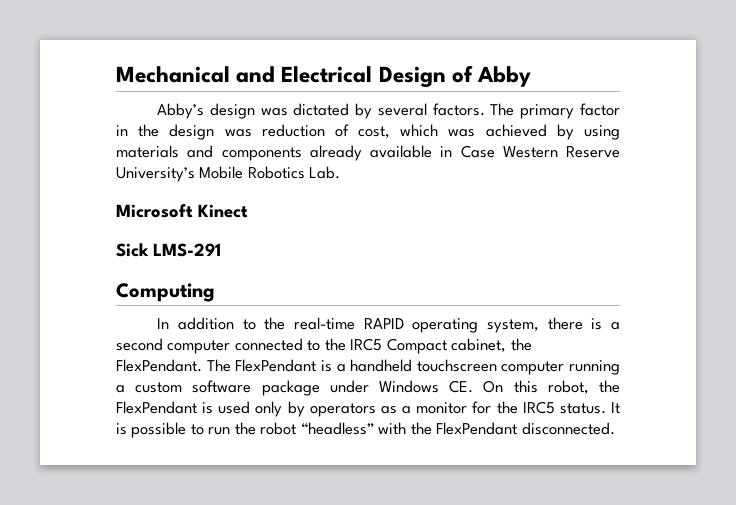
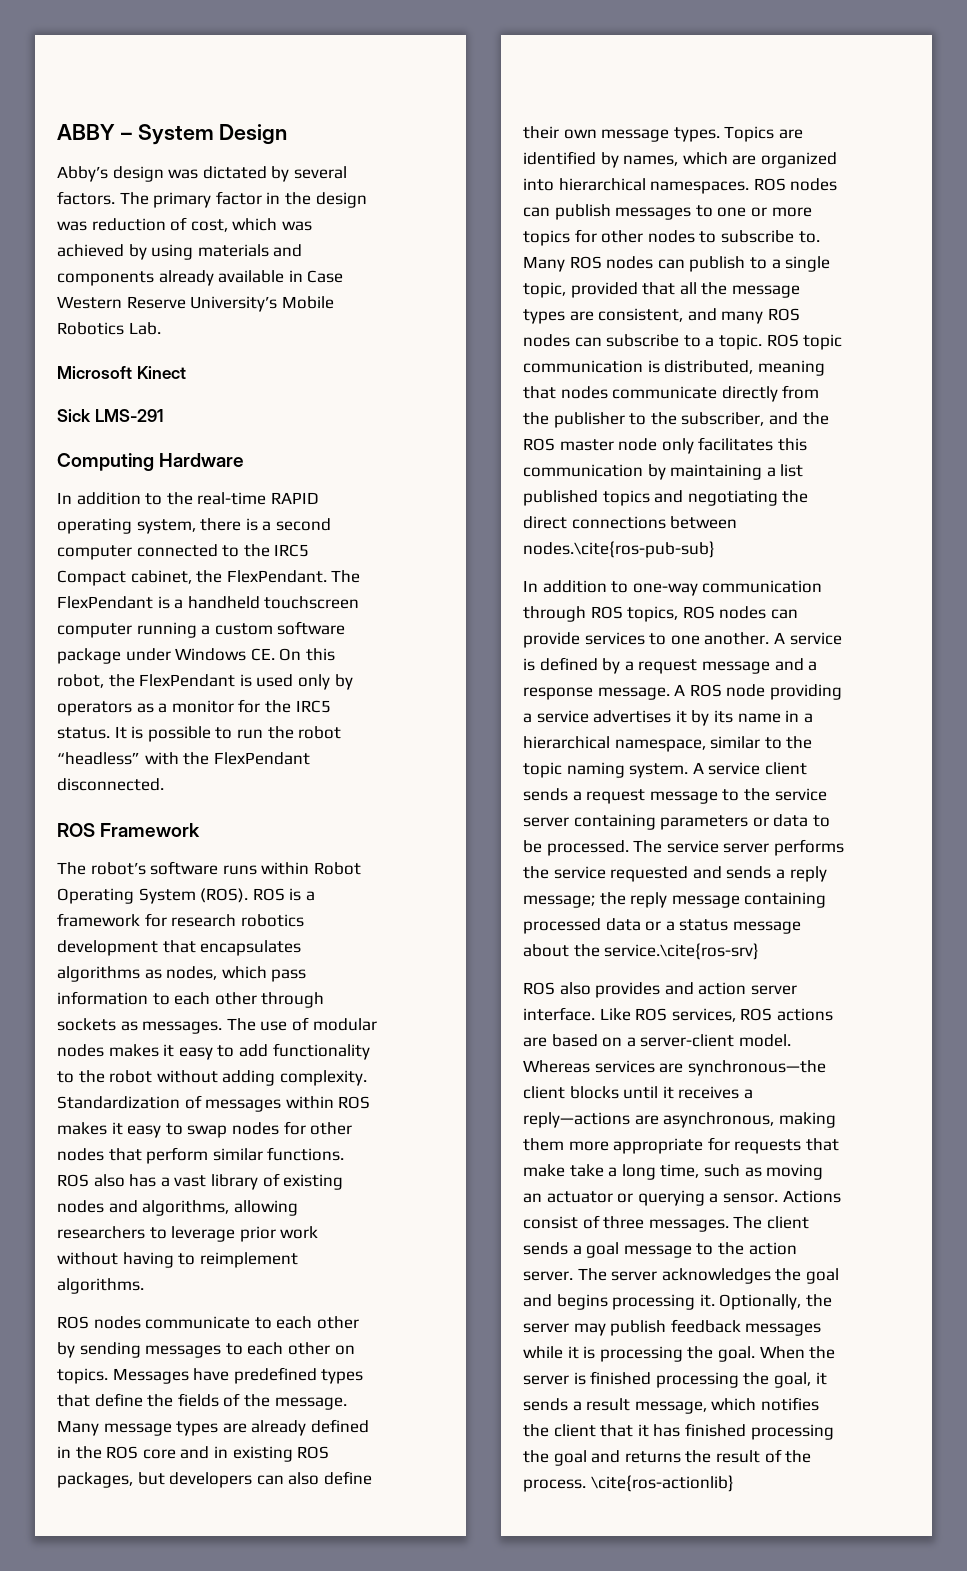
[116,66,373,83] Mechanical and Electrical -> [57,124,214,145] ABBY – System
[451,65,532,87] of Abby -> (288, 134) none
(215, 292) none -> [159,453,245,467] Hardware
(615, 428) none -> [57,823,201,837] [57,861,361,875] [57,888,315,904] [57,913,304,927] [57,940,302,956] [57,966,307,982] [57,991,325,1008] [57,1017,377,1034] [57,1043,370,1060] [57,1070,367,1086] [57,1095,371,1112] [57,1121,353,1138] [57,1147,345,1164] [57,1173,344,1190] [57,1200,298,1216] [57,1226,319,1242] [57,1252,298,1268] [57,1278,144,1294] [57,1316,359,1329] [57,1342,355,1358] [57,1367,364,1384] [57,1393,347,1410] [57,1419,369,1436] [57,1446,330,1462] [57,1471,372,1488] [523,126,803,142] [523,151,837,168] [523,178,838,194] [523,204,812,220] [523,229,820,246] [523,256,831,272] [523,282,800,298] [523,308,800,324] [523,334,843,350] [523,360,825,376] [523,385,820,402] [523,412,829,428] [523,437,807,454] [523,464,804,480] [523,490,809,506] [523,516,738,529] [523,541,715,558] [523,580,823,596] [523,606,798,622] [523,632,842,648] [523,657,818,674] [523,684,842,700] [523,710,813,726] [523,736,813,752] [523,762,807,778] [523,788,827,804] [523,814,830,830] [523,839,844,856] [523,866,827,882] [523,892,827,908] [523,918,801,934] [523,943,760,960] [523,982,797,998] [523,1007,833,1022] [523,1034,791,1047] [523,1060,826,1076] [523,1086,753,1099] [523,1112,836,1128] [523,1137,839,1154] [523,1164,824,1180] [523,1190,841,1206] [523,1215,809,1232] [523,1242,797,1258] [523,1268,839,1284] [523,1294,832,1310] [523,1319,822,1336] [523,1346,836,1362] [523,1371,827,1388] [523,1397,819,1414] [523,1423,834,1440] [523,1449,812,1466] [523,1475,734,1492] // ROS Framework // The robot’s software runs within Robot Operating System (ROS). ROS is a framework for research robotics development that encapsulates algorithms as nodes, which pass information to each other through sockets as messages. The use of modular nodes makes it easy to add functionality to the robot without adding complexity. Standardization of messages within ROS makes it easy to swap nodes for other nodes that perform similar functions. ROS also has a vast library of existing nodes and algorithms, allowing researchers to leverage prior work without having to reimplement algorithms. // ROS nodes communicate to each other by sending messages to each other on topics. Messages have predefined types that define the fields of the message. Many message types are already defined in the ROS core and in existing ROS packages, but developers can also define their own message types. Topics are identified by names, which are organized into hierarchical namespaces. ROS nodes can publish messages to one or more topics for other nodes to subscribe to. Many ROS nodes can publish to a single topic, provided that all the message types are consistent, and many ROS nodes can subscribe to a topic. ROS topic communication is distributed, meaning that nodes communicate directly from the publisher to the subscriber, and the ROS master node only facilitates this communication by maintaining a list published topics and negotiating the direct connections between nodes.\cite{ros-pub-sub} // In addition to one-way communication through ROS topics, ROS nodes can provide services to one another. A service is defined by a request message and a response message. A ROS node providing a service advertises it by its name in a hierarchical namespace, similar to the topic naming system. A service client sends a request message to the service server containing parameters or data to be processed. The service server performs the service requested and sends a reply message; the reply message containing processed data or a status message about the service.\cite{ros-srv} // ROS also provides and action server interface. Like ROS services, ROS actions are based on a server-client model. Whereas services are synchronous—the client blocks until it receives a reply—actions are asynchronous, making them more appropriate for requests that make take a long time, such as moving an actuator or querying a sensor. Actions consist of three messages. The client sends a goal message to the action server. The server acknowledges the goal and begins processing it. Optionally, the server may publish feedback messages while it is processing the goal. When the server is finished processing the goal, it sends a result message, which notifies the client that it has finished processing the goal and returns the result of the process. \cite{ros-actionlib}

